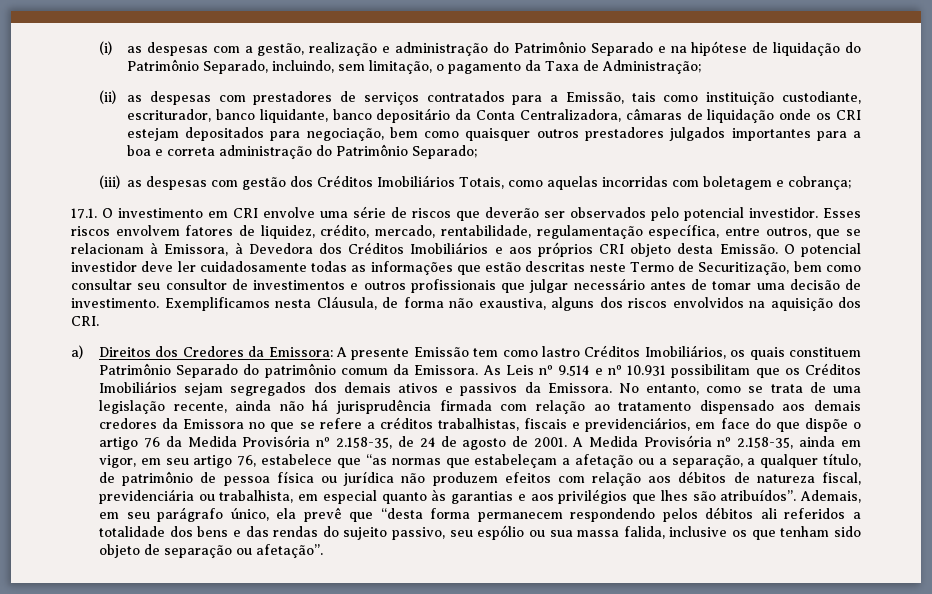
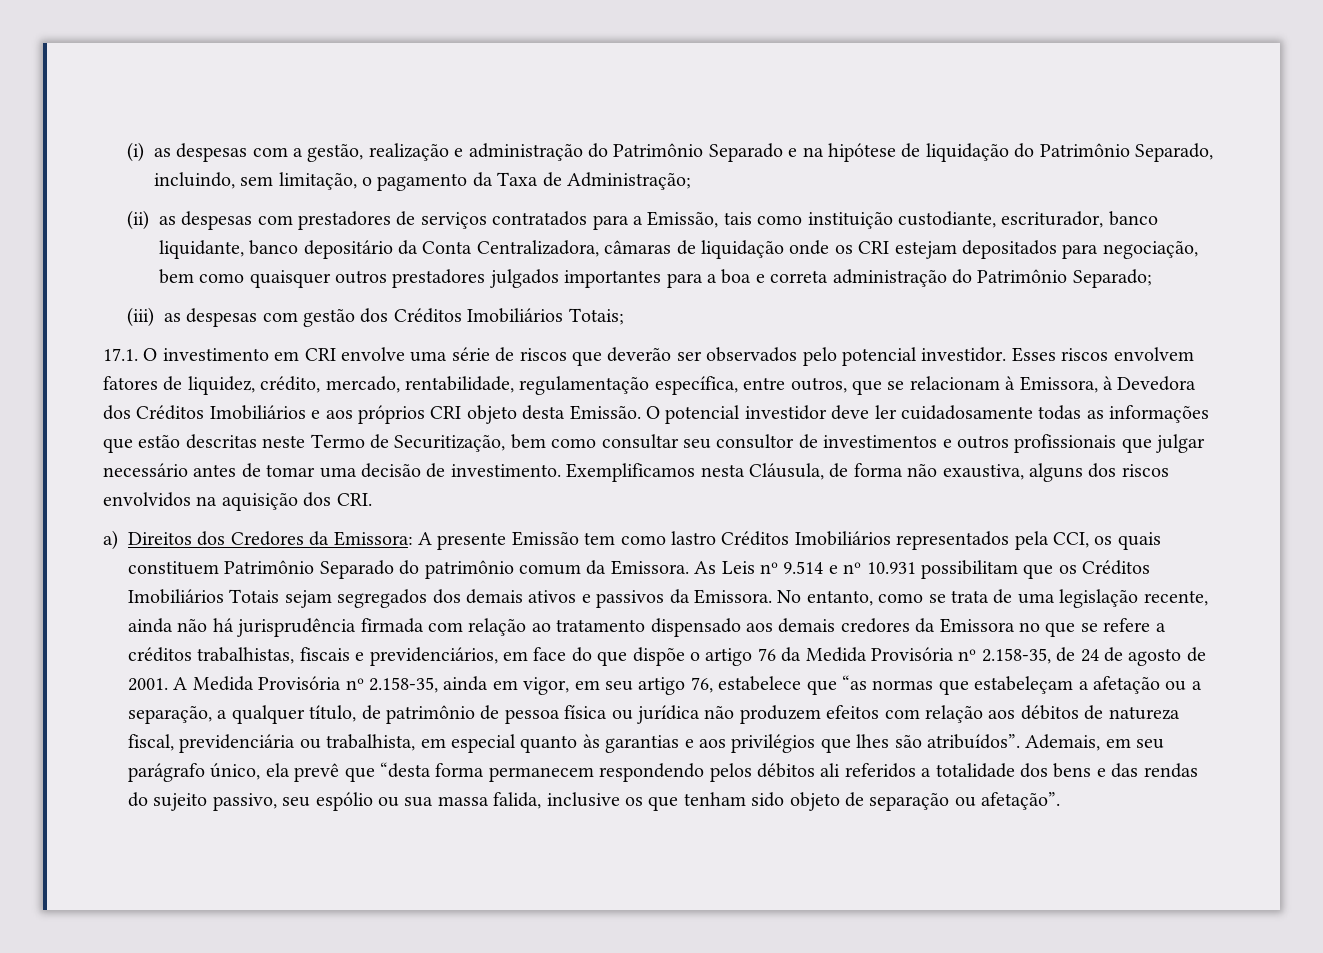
[458,176,851,190] Totais, como aquelas incorridas com boletagem e cobrança; -> [568,308,624,325] Totais;
[644,345,726,359] Imobiliários, -> [794,531,1089,550] Imobiliários representados pela CCI,
(177, 387) none -> [229,589,280,603] Totais

